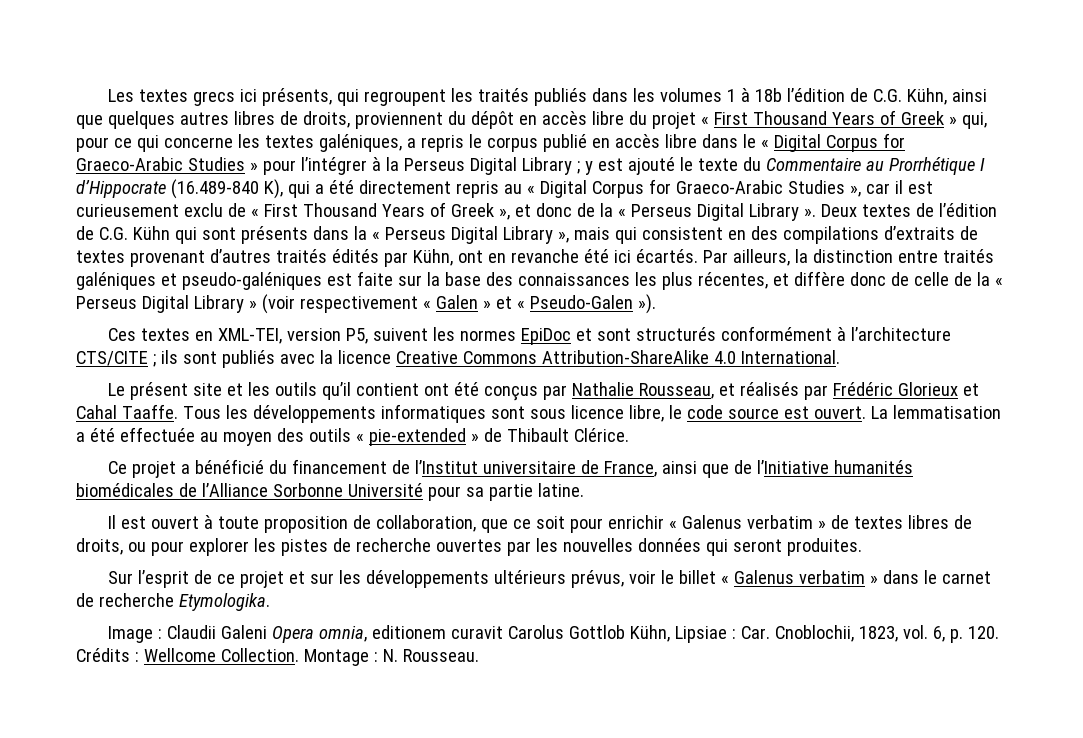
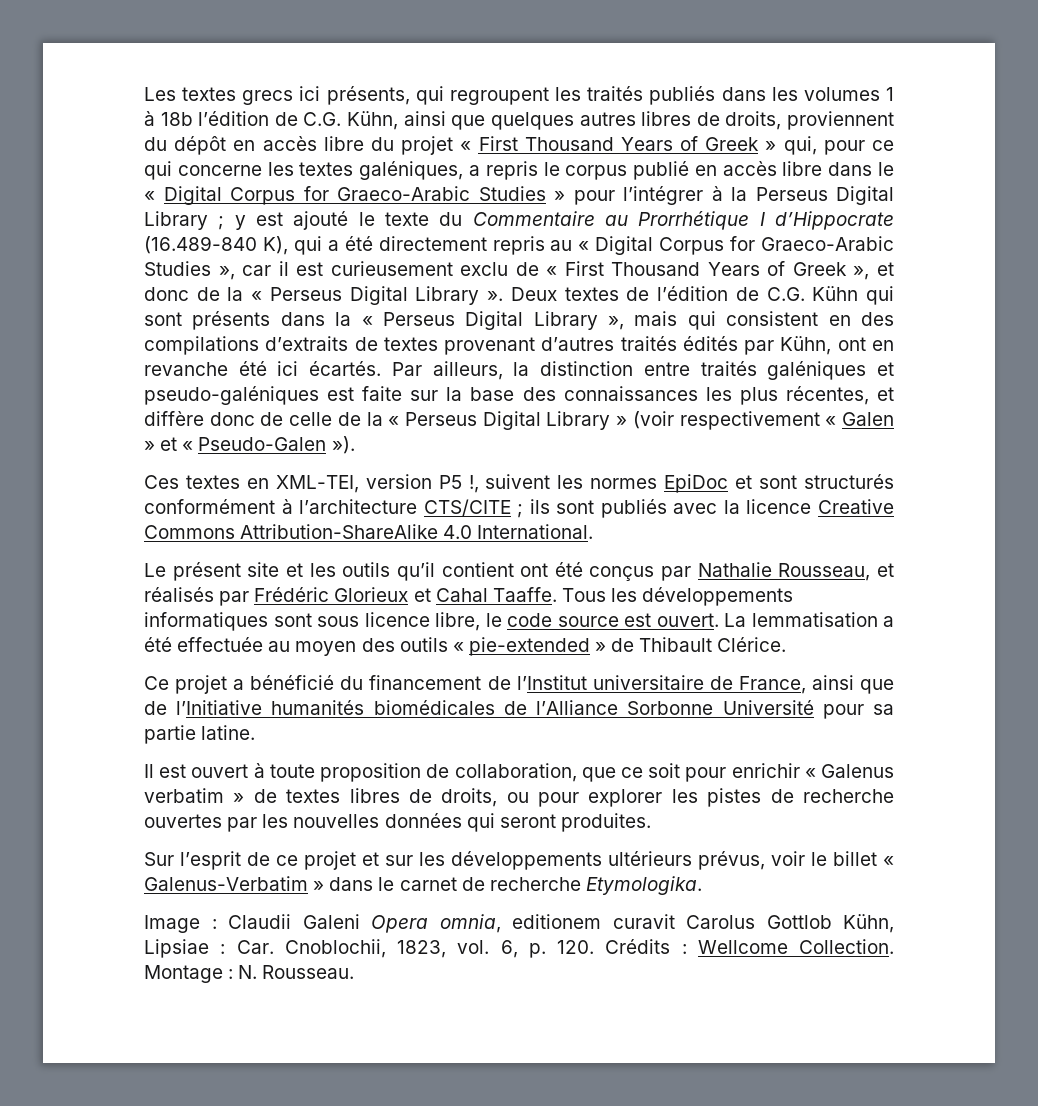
[346,328,369,344] P5, -> [438,475,479,493] P5 !,
[734,570,866,584] Galenus verbatim -> [144,876,308,891] Galenus-Verbatim

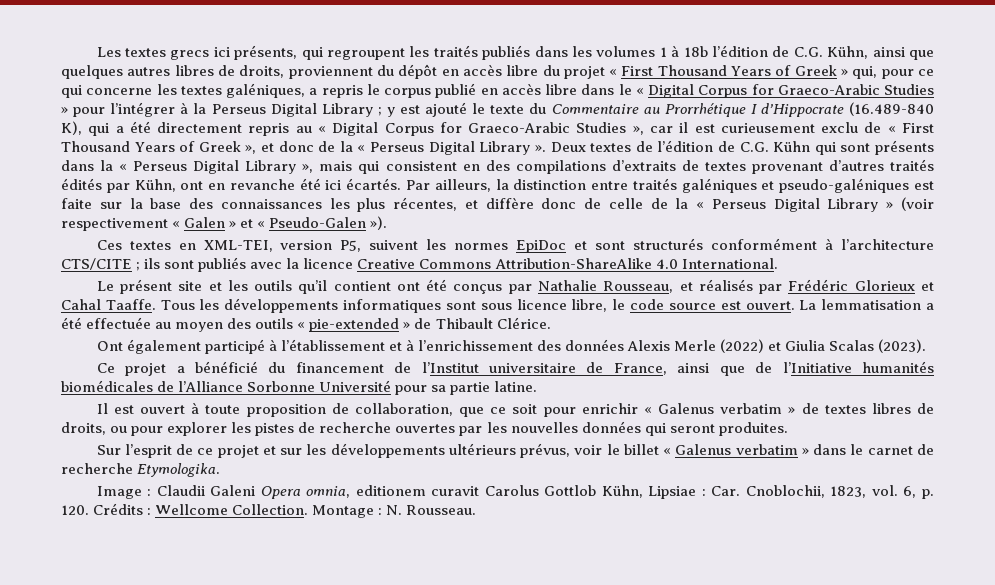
[438,475,479,493] P5 !, -> [340,240,362,252] P5,
(787, 644) none -> [96,339,927,354] // Ont également participé à l’établissement et à l’enrichissement des données Alexis Merle (2022) et Giulia Scalas (2023).
[144,876,308,891] Galenus-Verbatim -> [675,444,798,455] Galenus verbatim

